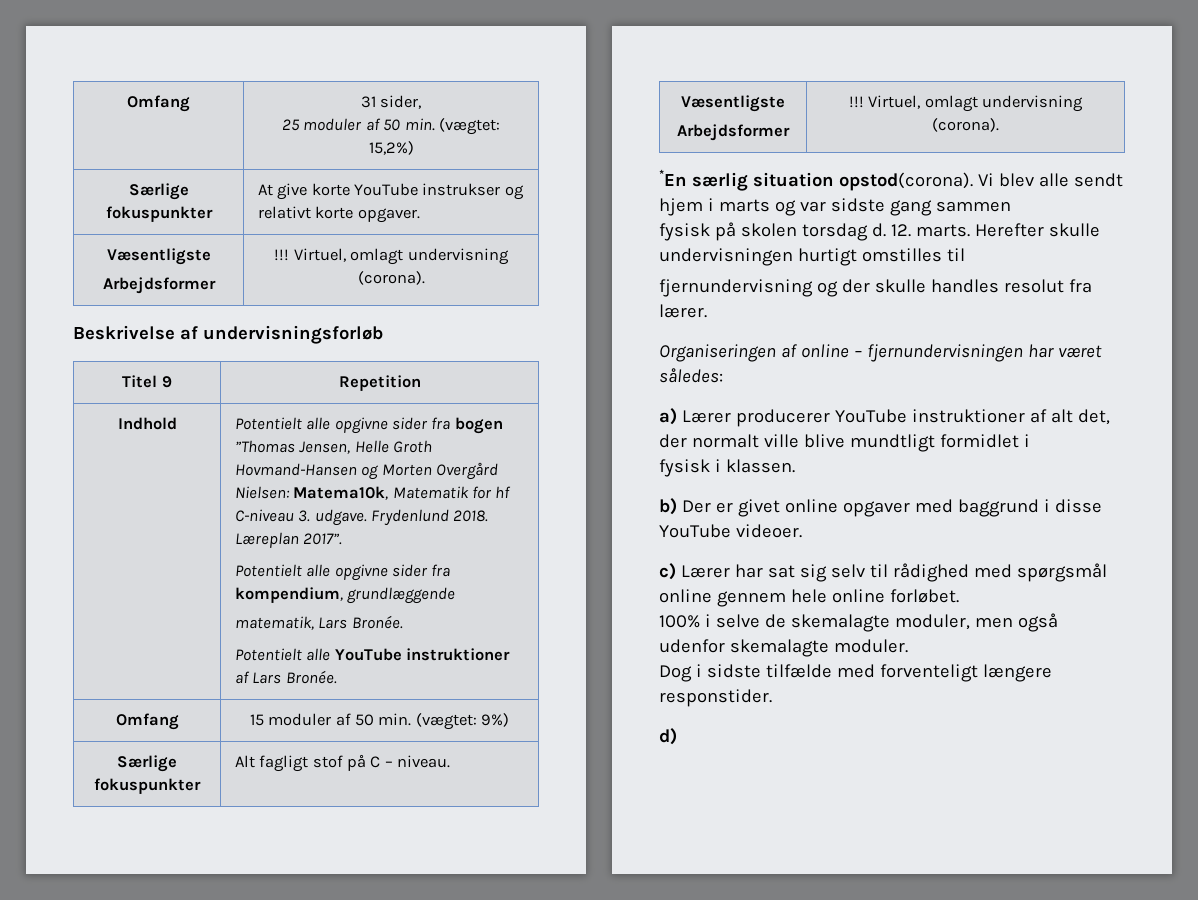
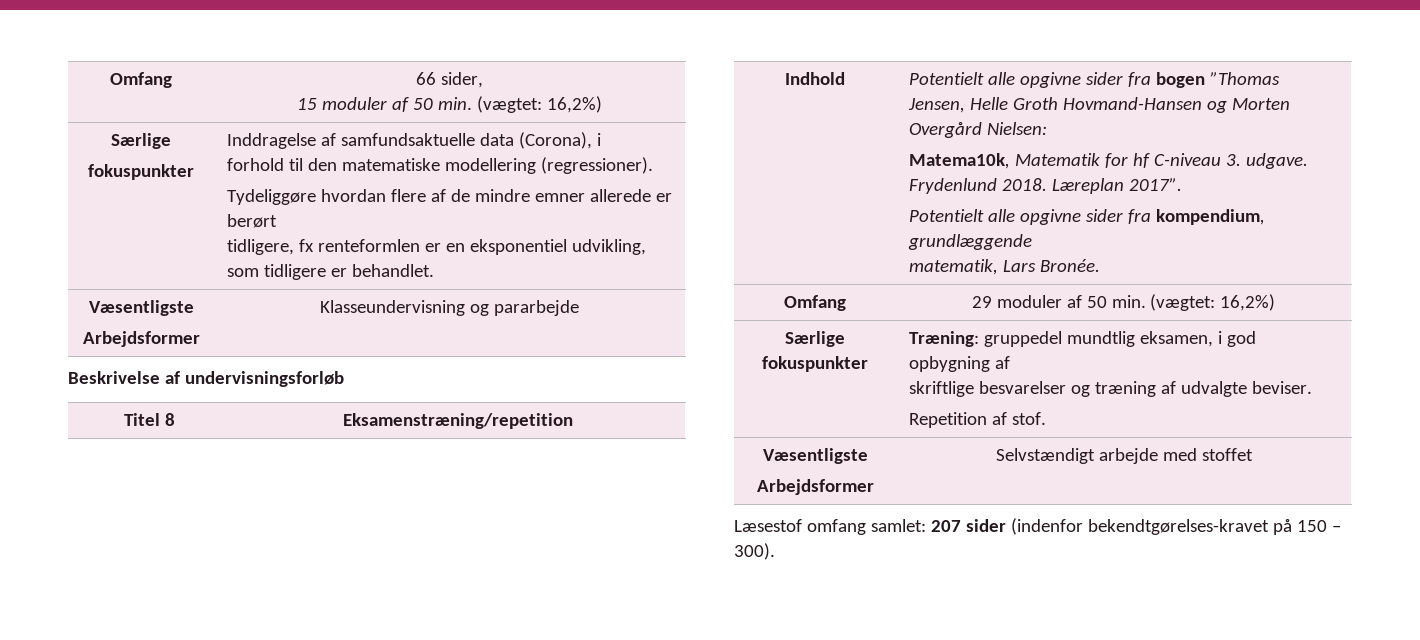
[127,95,190,112] [360,96,376,108] Omfang | 31 -> [110,72,172,88] [416,72,437,85] Omfang | 66
[281,118,501,135] [368,141,414,155] [128,183,189,200] [105,206,213,222] [257,183,524,200] [257,206,420,223] [106,248,211,265] [102,277,216,294] [274,248,509,265] [357,271,425,285] 25 moduler af 50 min. (vægtet: 15,2%) // Særlige fokuspunkter | At give korte YouTube instrukser og relativt korte opgaver. // Væsentligste // Arbejdsformer | !!! Virtuel, omlagt undervisning (corona). -> [297,96,602,113] [111,133,171,149] [88,164,194,180] [226,132,601,149] [226,157,653,174] [226,189,672,205] [226,214,277,228] [226,239,646,255] [226,264,434,280] [88,300,194,316] [82,331,200,347] [320,300,579,316] 15 moduler af 50 min. (vægtet: 16,2%) // Særlige // fokuspunkter | Inddragelse af samfundsaktuelle data (Corona), i // forhold til den matematiske modellering (regressioner). // Tydeliggøre hvordan flere af de mindre emner allerede er berørt // tidligere, fx renteformlen er en eksponentiel udvikling, som tidligere er behandlet. // Væsentligste // Arbejdsformer | Klasseundervisning og pararbejde
[161,376,172,388] [338,375,421,391] 9 | Repetition -> [164,413,175,426] [342,413,573,429] 8 | Eksamenstræning/repetition
(290, 492) none -> (1047, 128) //
[234,648,510,661] [234,670,337,684] [115,713,179,730] [249,713,510,730] [117,755,177,772] [94,778,201,794] [234,754,451,772] [681,95,785,112] [677,124,790,141] [848,95,1084,112] [932,118,999,132] [659,169,1123,191] [659,198,1011,216] [659,222,1100,241] [659,248,965,266] [659,279,1092,297] [659,304,707,318] [659,344,1102,362] [659,368,723,383] [659,408,1110,427] [659,434,1030,452] [659,459,795,477] [659,498,1102,517] [659,524,802,538] [659,563,1107,582] [659,589,959,607] [659,613,1058,632] [659,639,908,657] [659,664,1052,682] [659,689,772,707] [659,728,677,745] // Potentielt alle YouTube instruktioner af Lars Bronée. // Omfang | 15 moduler af 50 min. (vægtet: 9%) // Særlige fokuspunkter | Alt fagligt stof på C – niveau. // Væsentligste // Arbejdsformer | !!! Virtuel, omlagt undervisning (corona). // *En særlig situation opstod(corona). Vi blev alle sendt hjem i marts og var sidste gang sammen // fysisk på skolen torsdag d. 12. marts. Herefter skulle undervisningen hurtigt omstilles til // fjernundervisning og der skulle handles resolut fra lærer. // Organiseringen af online – fjernundervisningen har været således: // a) Lærer producerer YouTube instruktioner af alt det, der normalt ville blive mundtligt formidlet i // fysisk i klassen. // b) Der er givet online opgaver med baggrund i disse YouTube videoer. // c) Lærer har sat sig selv til rådighed med spørgsmål online gennem hele online forløbet. // 100% i selve de skemalagte moduler, men også udenfor skemalagte moduler. // Dog i sidste tilfælde med forventeligt længere responstider. // d) -> [784,295,846,311] [971,294,1276,311] [785,331,845,347] [762,356,868,372] [908,331,1256,347] [908,356,1010,372] [908,381,1312,397] [908,412,1046,428] [762,448,868,464] [756,479,874,495] [995,448,1253,464] [734,518,1341,535] [734,543,775,560] // Omfang | 29 moduler af 50 min. (vægtet: 16,2%) // Særlige fokuspunkter | Træning: gruppedel mundtlig eksamen, i god opbygning af // skriftlige besvarelser og træning af udvalgte beviser. // Repetition af stof. // Væsentligste // Arbejdsformer | Selvstændigt arbejde med stoffet // Læsestof omfang samlet: 207 sider (indenfor bekendtgørelses-kravet på 150 – 300).

